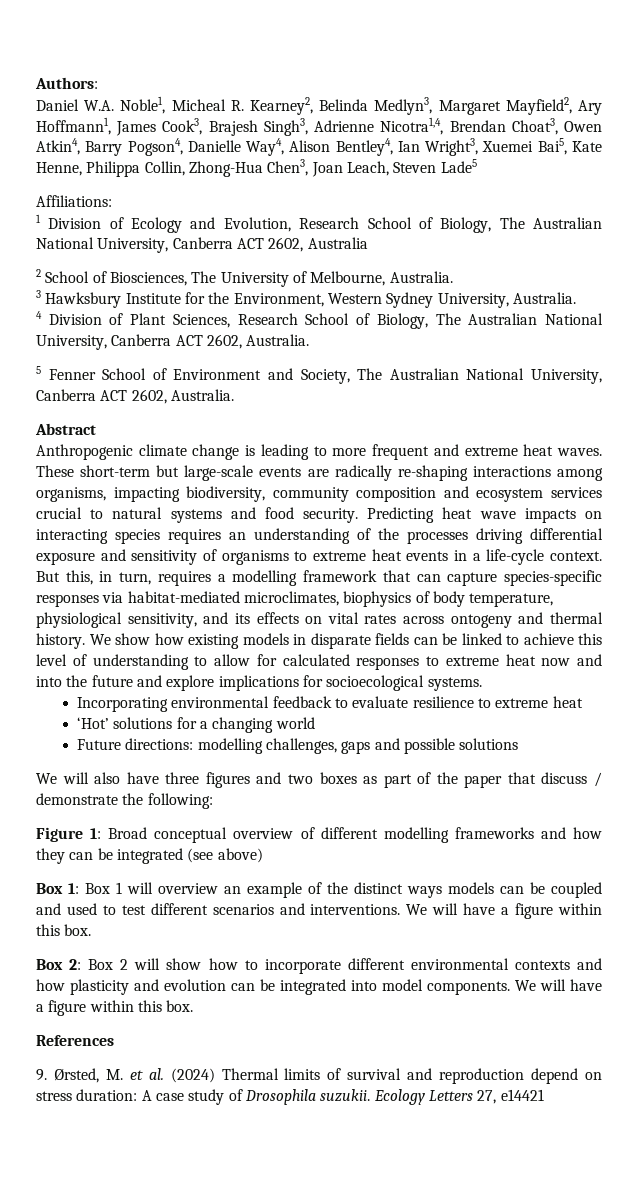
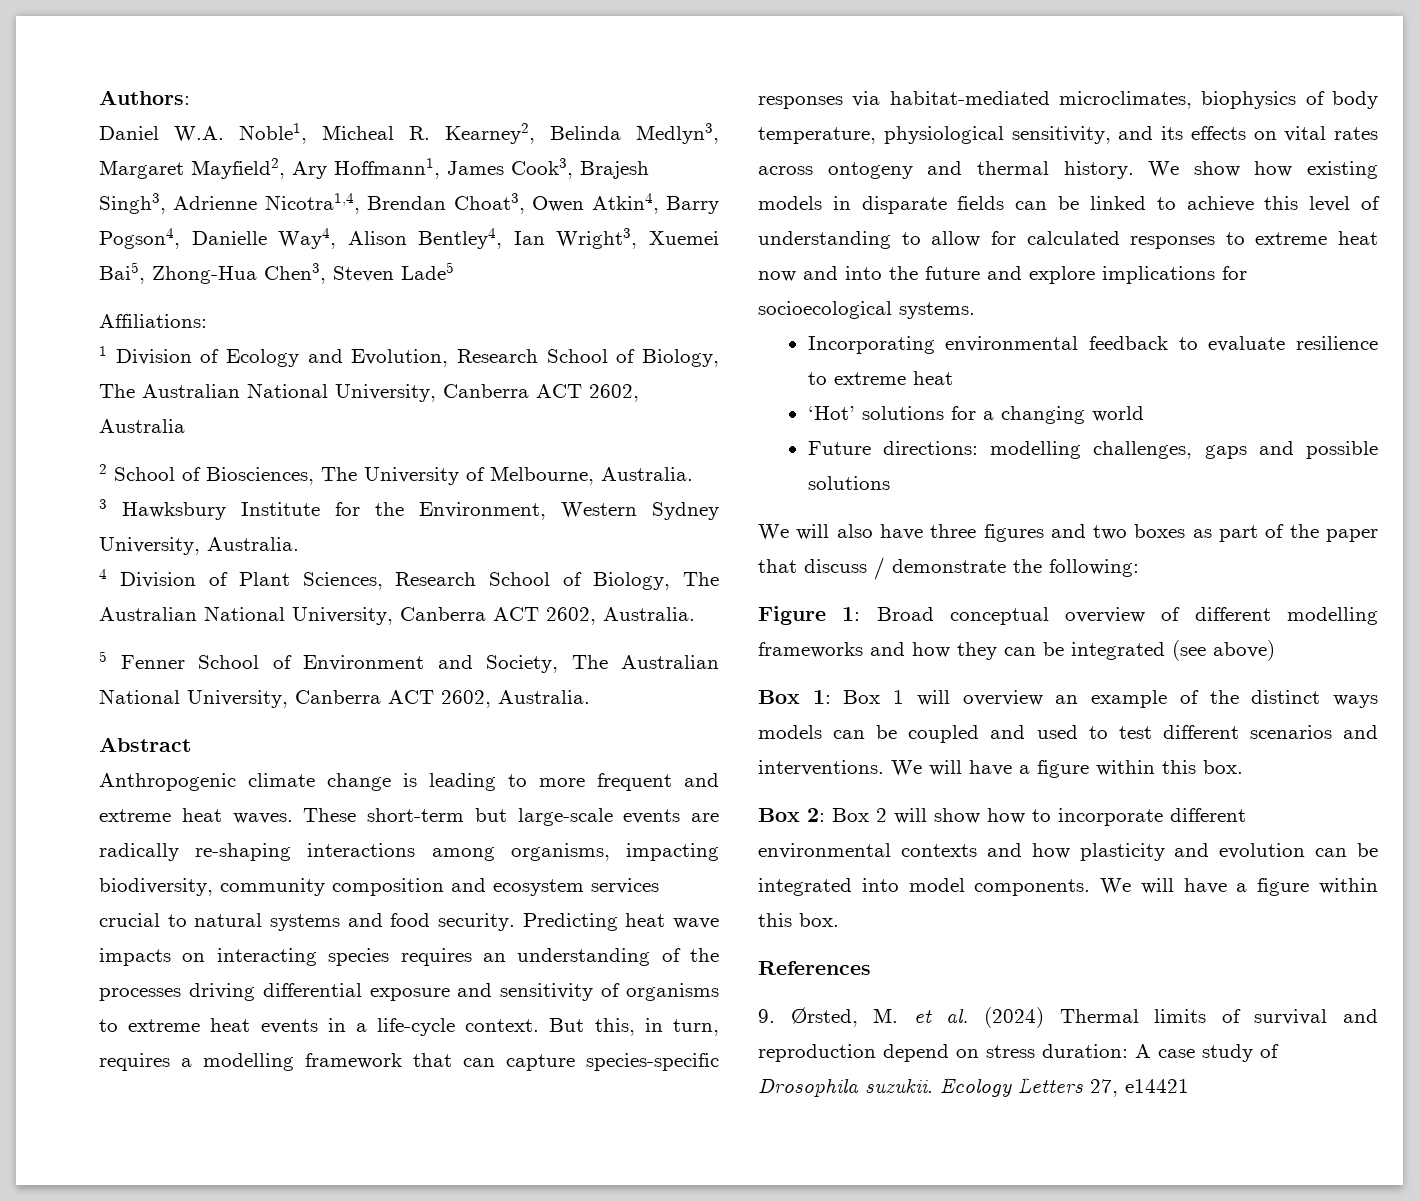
[571,141,602,152] [36,159,389,177] Kate Henne, Philippa Collin, Zhong-Hua Chen3, Joan Leach, -> [152,263,326,284] Zhong-Hua Chen3,

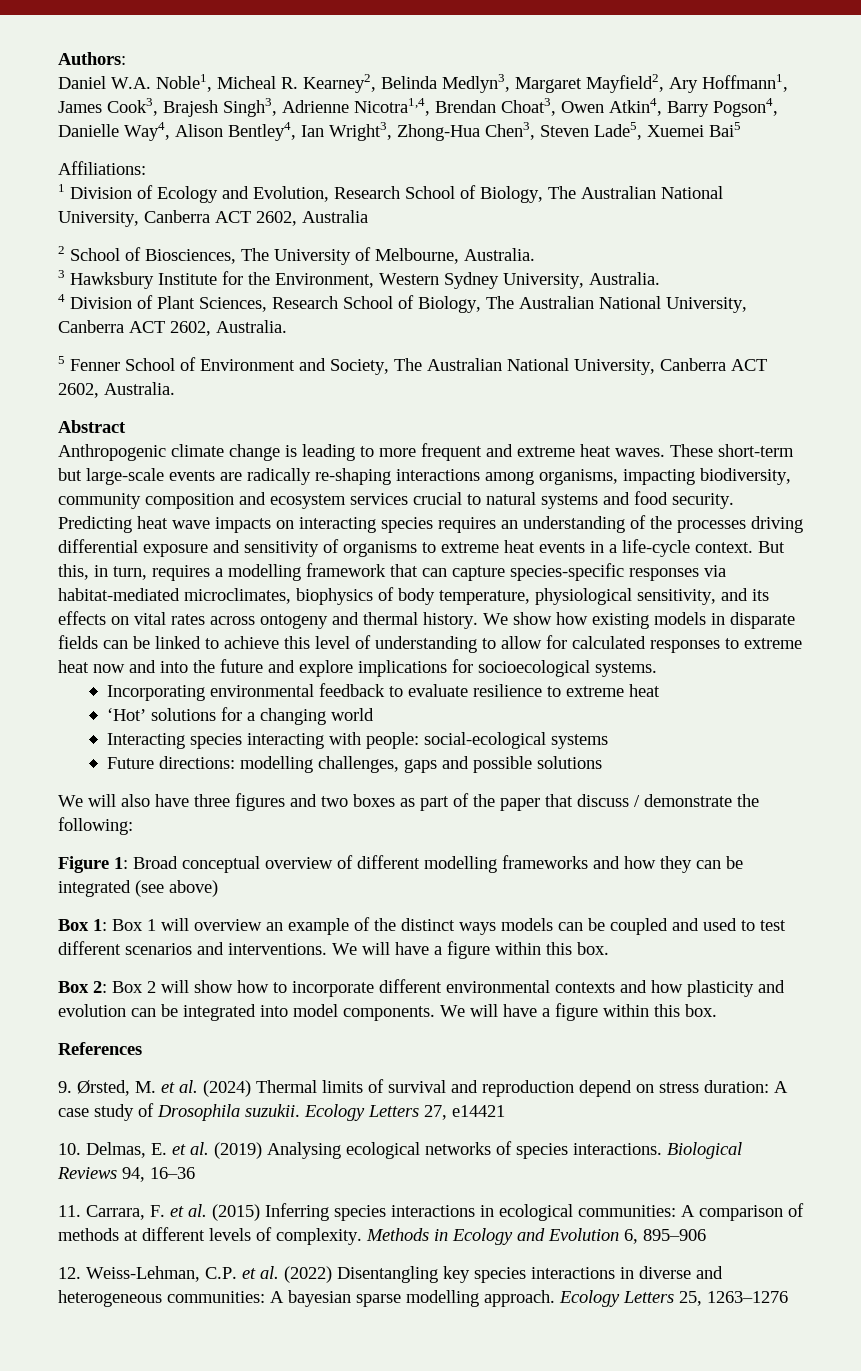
[648,231,719,245] [99,262,145,284] Xuemei Bai5, -> (392, 131) none
[401,262,454,280] Lade5 -> [594,122,741,140] Lade5, Xuemei Bai5
(1144, 414) none -> [107,732,609,749] // Interacting species interacting with people: social-ecological systems
(1189, 1086) none -> [58,1141,742,1159] [57,1167,195,1182] [58,1203,804,1221] [58,1227,706,1245] [58,1266,723,1283] [58,1290,788,1307] // 10. Delmas, E. et al. (2019) Analysing ecological networks of species interactions. Biological Reviews 94, 16–36 // 11. Carrara, F. et al. (2015) Inferring species interactions in ecological communities: A comparison of methods at different levels of complexity. Methods in Ecology and Evolution 6, 895–906 // 12. Weiss-Lehman, C.P. et al. (2022) Disentangling key species interactions in diverse and heterogeneous communities: A bayesian sparse modelling approach. Ecology Letters 25, 1263–1276

